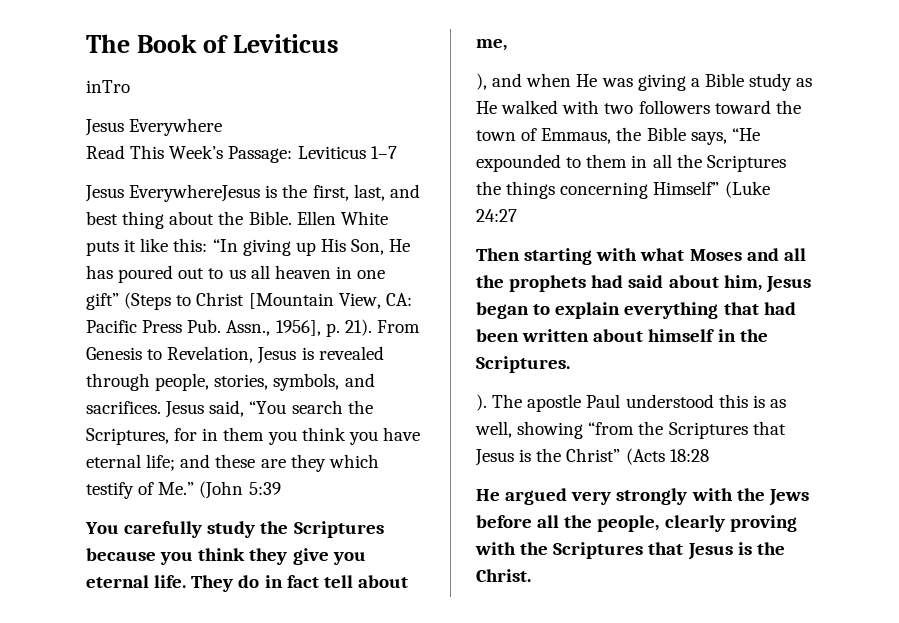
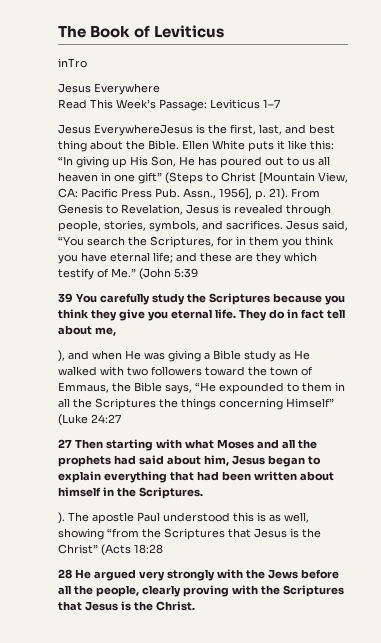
(281, 488) none -> [58,293,73,303] 39
(517, 215) none -> [58,439,72,448] 27
(709, 455) none -> [58,569,72,579] 28

